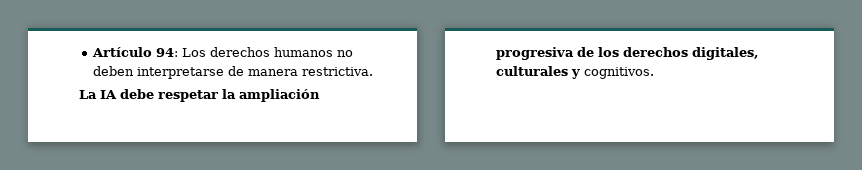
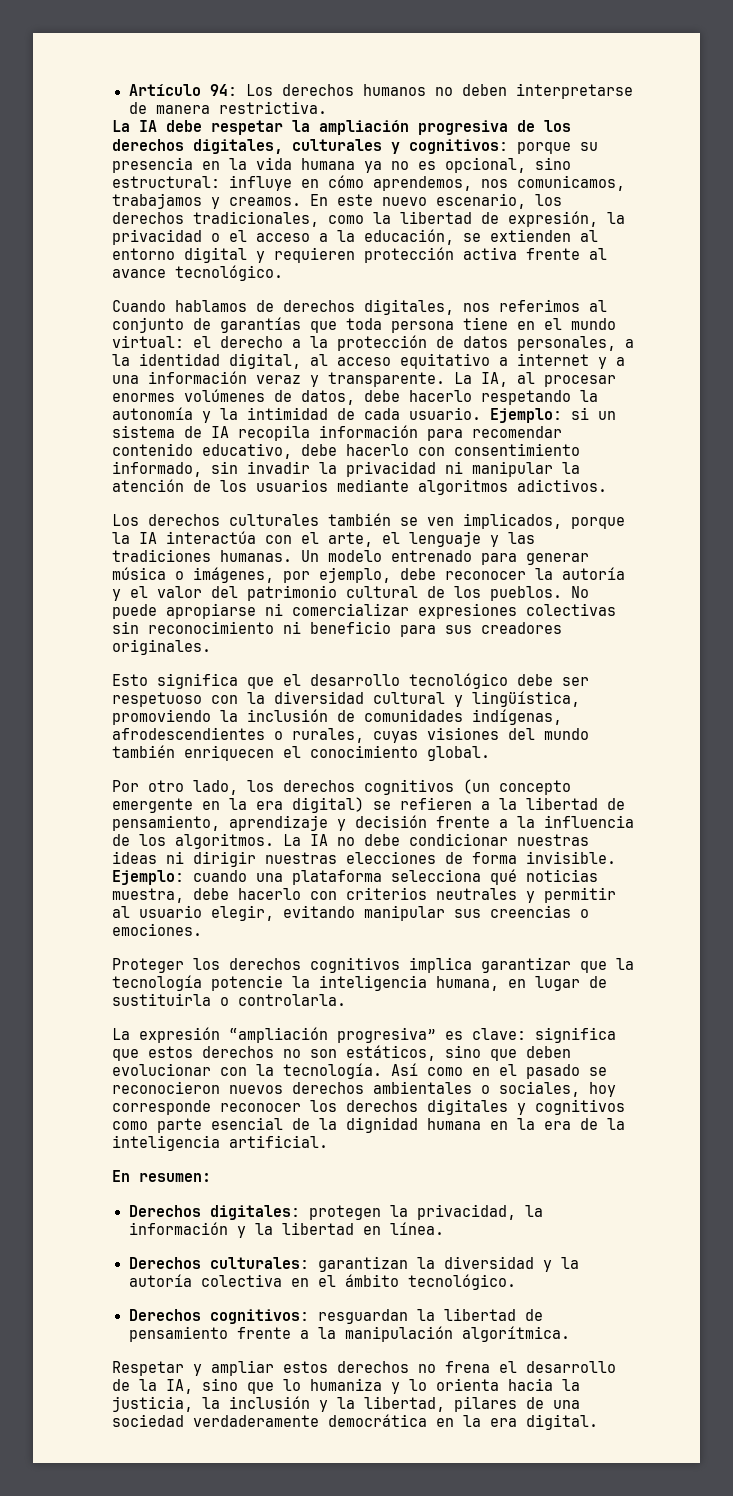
[584,67,655,79] cognitivos. -> [409,139,599,154] [112,157,572,173] [112,175,626,191] [112,193,563,209] [112,211,626,227] [112,229,599,245] [112,247,608,263] [112,265,284,281] [112,299,608,315] [112,317,617,333] [112,335,635,351] [112,353,626,369] [112,371,617,387] [112,389,599,405] [112,407,617,423] [112,425,563,441] [112,443,581,459] [112,461,581,477] [112,479,608,495] [112,513,626,529] [112,531,536,547] [112,549,590,565] [112,567,626,583] [112,585,590,601] [112,603,617,619] [112,621,563,637] [112,639,212,655] [112,673,590,689] [112,691,581,707] [112,709,563,725] [112,727,590,743] [112,745,491,761] [112,779,572,795] [112,797,626,813] [112,815,635,831] [112,833,590,849] [112,851,617,867] [112,869,599,885] [112,887,617,903] [112,905,590,921] [112,923,203,936] [112,957,635,973] [112,975,608,991] [112,993,347,1006] [112,1027,617,1043] [112,1045,572,1061] [112,1063,608,1079] [112,1081,617,1097] [112,1099,626,1115] [112,1117,626,1133] [112,1135,329,1151] [112,1170,212,1182] [128,1204,543,1220] [128,1222,444,1238] [128,1256,579,1272] [128,1274,516,1290] [128,1308,543,1324] [128,1326,570,1342] [112,1360,617,1376] [112,1378,581,1394] [112,1396,581,1412] [112,1414,599,1430] cognitivos: porque su presencia en la vida humana ya no es opcional, sino estructural: influye en cómo aprendemos, nos comunicamos, trabajamos y creamos. En este nuevo escenario, los derechos tradicionales, como la libertad de expresión, la privacidad o el acceso a la educación, se extienden al entorno digital y requieren protección activa frente al avance tecnológico. // Cuando hablamos de derechos digitales, nos referimos al conjunto de garantías que toda persona tiene en el mundo virtual: el derecho a la protección de datos personales, a la identidad digital, al acceso equitativo a internet y a una información veraz y transparente. La IA, al procesar enormes volúmenes de datos, debe hacerlo respetando la autonomía y la intimidad de cada usuario. Ejemplo: si un sistema de IA recopila información para recomendar contenido educativo, debe hacerlo con consentimiento informado, sin invadir la privacidad ni manipular la atención de los usuarios mediante algoritmos adictivos. // Los derechos culturales también se ven implicados, porque la IA interactúa con el arte, el lenguaje y las tradiciones humanas. Un modelo entrenado para generar música o imágenes, por ejemplo, debe reconocer la autoría y el valor del patrimonio cultural de los pueblos. No puede apropiarse ni comercializar expresiones colectivas sin reconocimiento ni beneficio para sus creadores originales. // Esto significa que el desarrollo tecnológico debe ser respetuoso con la diversidad cultural y lingüística, promoviendo la inclusión de comunidades indígenas, afrodescendientes o rurales, cuyas visiones del mundo también enriquecen el conocimiento global. // Por otro lado, los derechos cognitivos (un concepto emergente en la era digital) se refieren a la libertad de pensamiento, aprendizaje y decisión frente a la influencia de los algoritmos. La IA no debe condicionar nuestras ideas ni dirigir nuestras elecciones de forma invisible. Ejemplo: cuando una plataforma selecciona qué noticias muestra, debe hacerlo con criterios neutrales y permitir al usuario elegir, evitando manipular sus creencias o emociones. // Proteger los derechos cognitivos implica garantizar que la tecnología potencie la inteligencia humana, en lugar de sustituirla o controlarla. // La expresión “ampliación progresiva” es clave: significa que estos derechos no son estáticos, sino que deben evolucionar con la tecnología. Así como en el pasado se reconocieron nuevos derechos ambientales o sociales, hoy corresponde reconocer los derechos digitales y cognitivos como parte esencial de la dignidad humana en la era de la inteligencia artificial. // En resumen: // Derechos digitales: protegen la privacidad, la información y la libertad en línea. // Derechos culturales: garantizan la diversidad y la autoría colectiva en el ámbito tecnológico. // Derechos cognitivos: resguardan la libertad de pensamiento frente a la manipulación algorítmica. // Respetar y ampliar estos derechos no frena el desarrollo de la IA, sino que lo humaniza y lo orienta hacia la justicia, la inclusión y la libertad, pilares de una sociedad verdaderamente democrática en la era digital.

